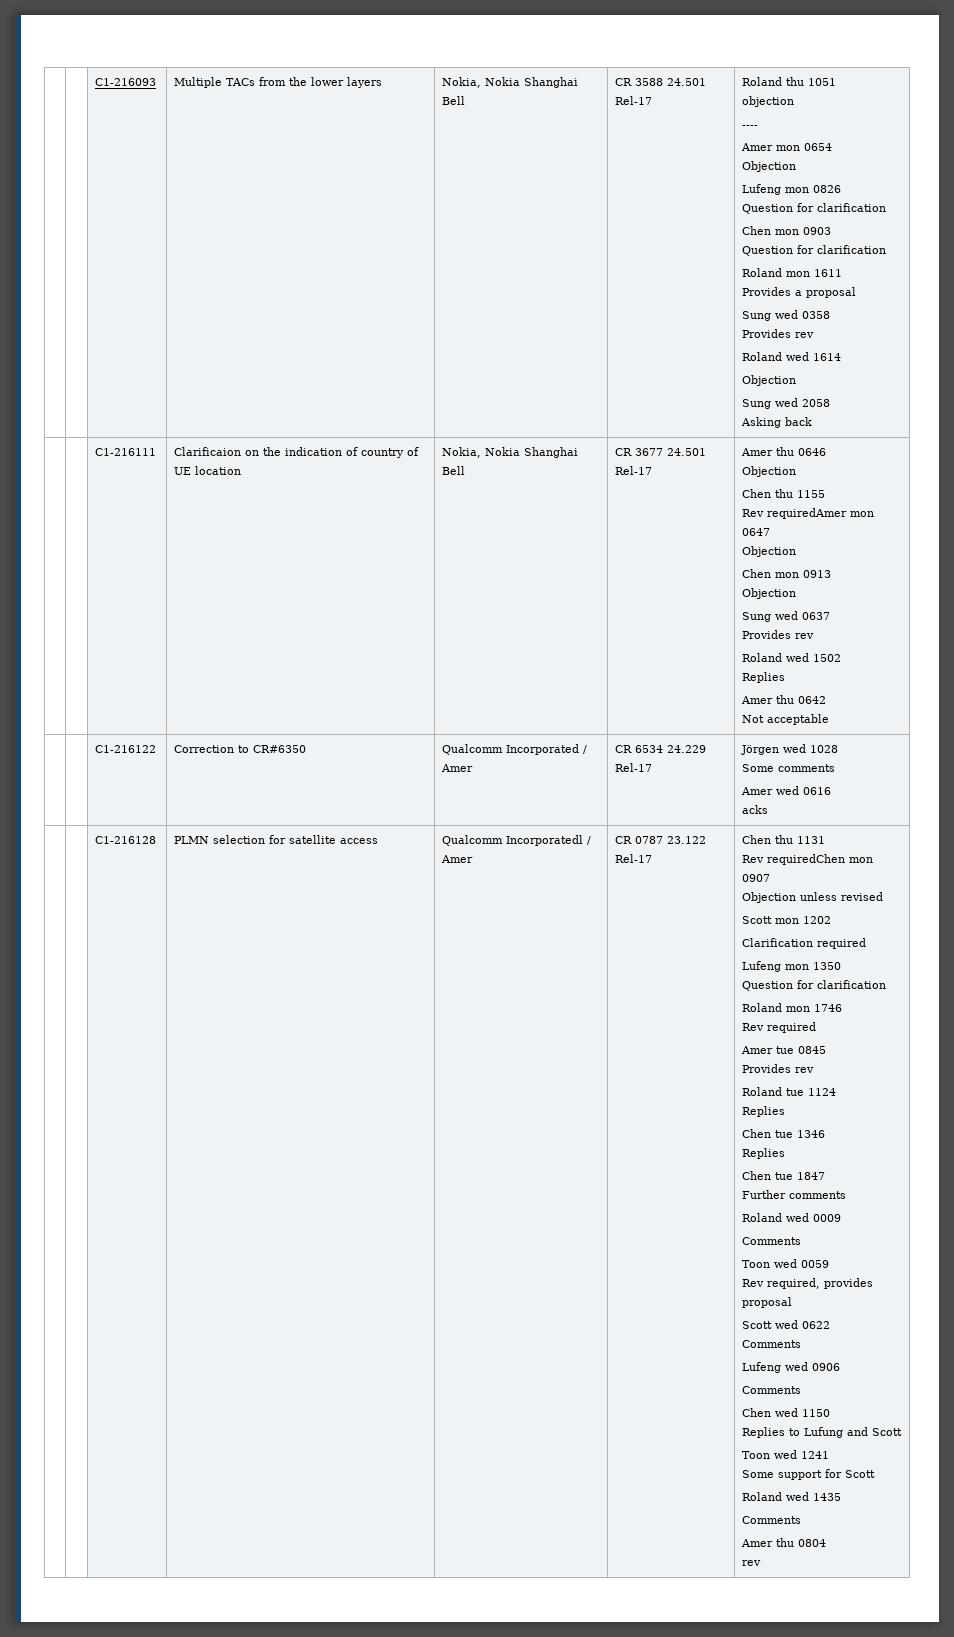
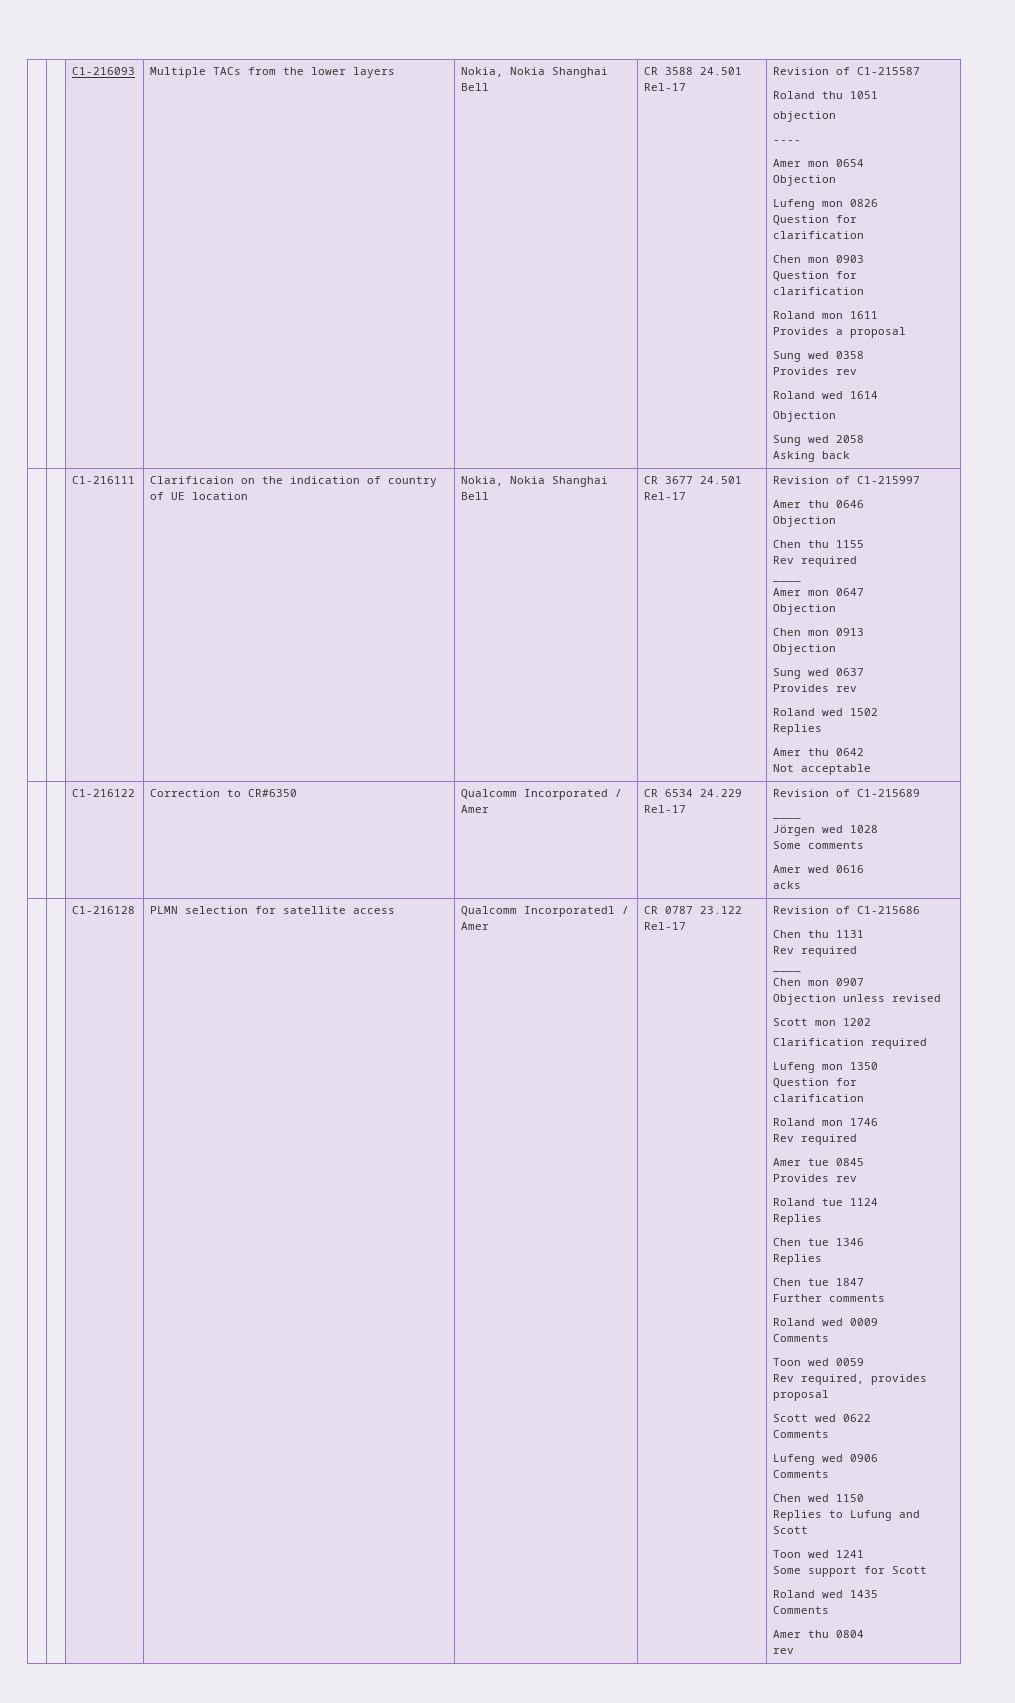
(653, 100) none -> [772,67,920,75] Revision of C1-215587 //
(653, 470) none -> [772,476,920,484] Revision of C1-215997 //
[767,508,848,519] requiredAmer -> [800,556,857,567] [772,580,801,582] [772,588,801,596] required // ____ // Amer
(653, 767) none -> [772,789,920,797] [772,817,801,819] Revision of C1-215689 // ____ //
(653, 858) none -> [772,906,920,914] Revision of C1-215686 //
[767,854,846,865] requiredChen -> [800,946,857,957] [772,970,801,972] [772,978,801,986] required // ____ // Chen

